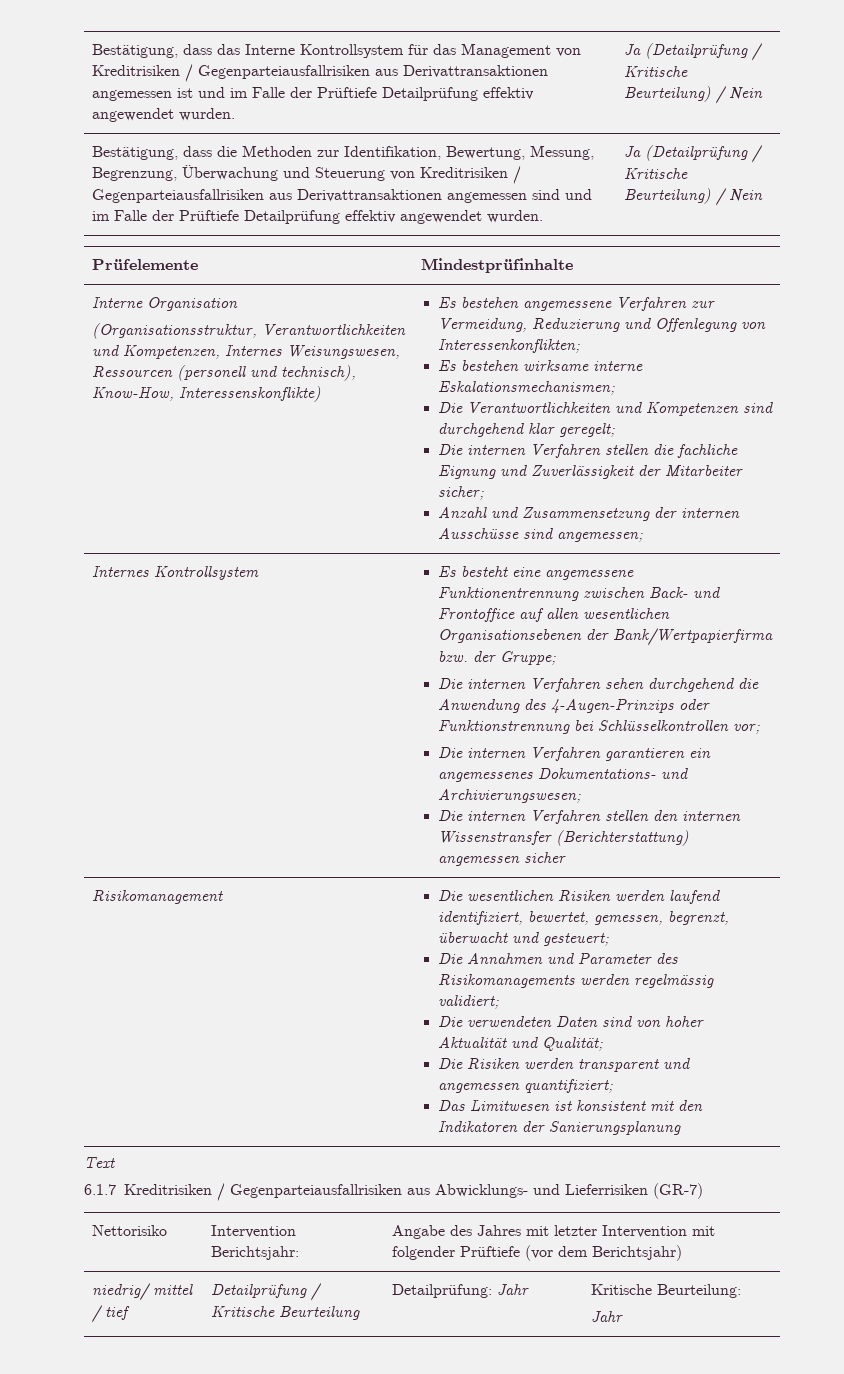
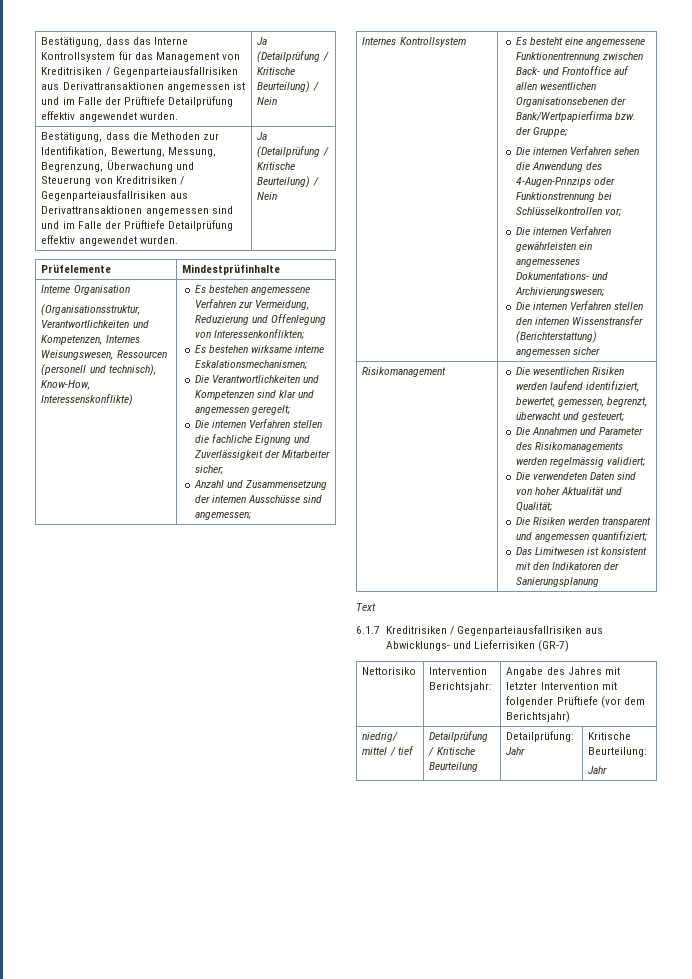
[438,423,556,437] durchgehend klar -> [279,390,315,398] [195,407,250,415] klar und angemessen
[648,678,735,692] durchgehend -> (640, 151) none
[605,748,686,761] garantieren -> [516,242,577,252] gewährleisten

